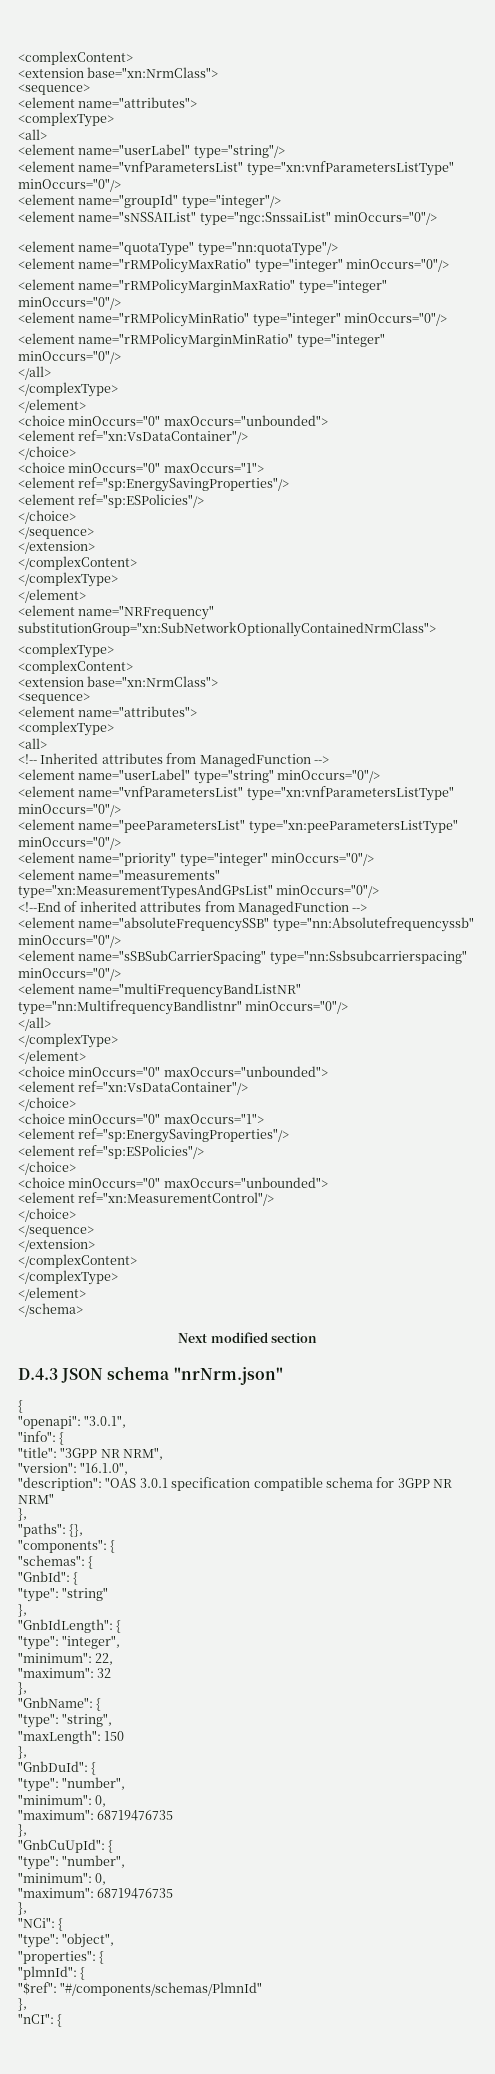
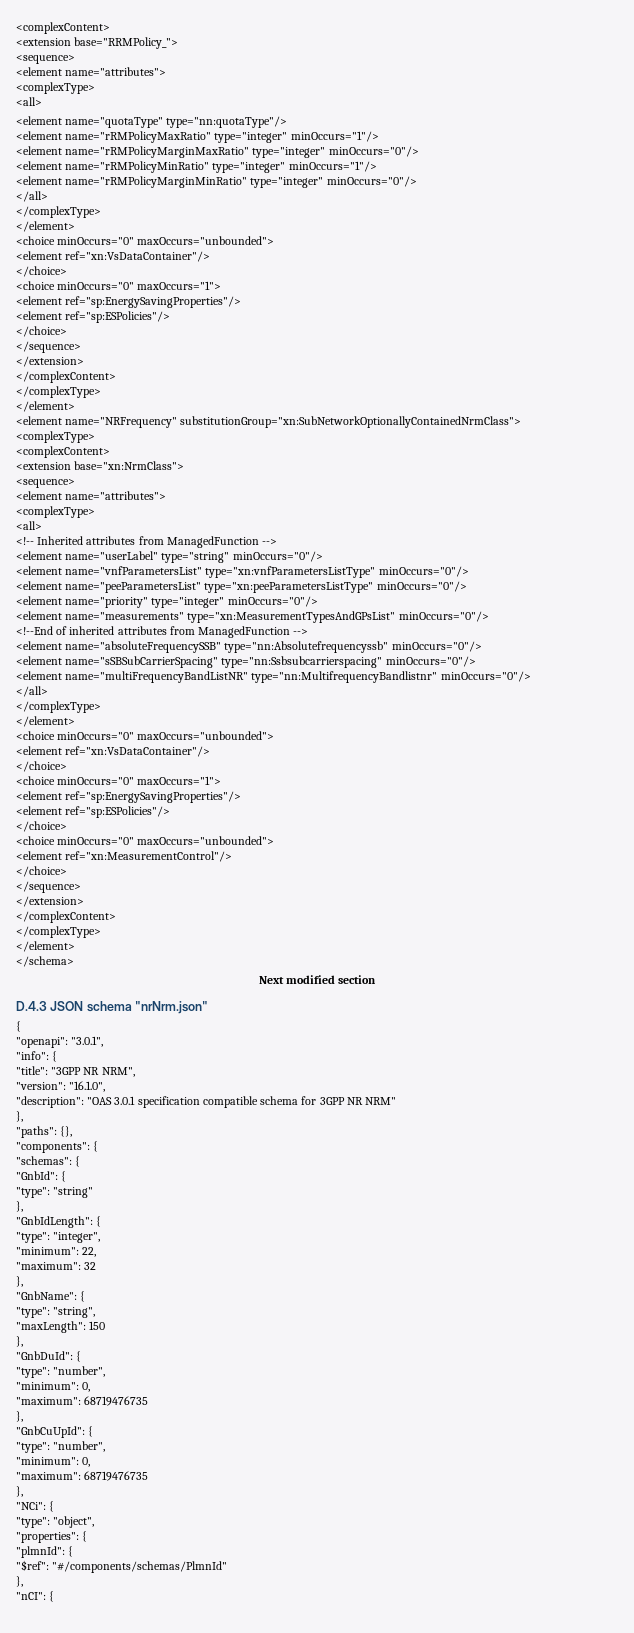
[18,51,133,65] [18,67,219,78] [18,84,90,95] [18,97,198,108] [18,112,114,127] [18,129,47,140] [18,144,285,159] [18,161,454,176] [18,178,121,192] [18,194,281,209] [18,211,438,226] <complexContent> // <extension base="xn:NrmClass"> // <sequence> // <element name="attributes"> // <complexType> // <all> // <element name="userLabel" type="string"/> // <element name="vnfParametersList" type="xn:vnfParametersListType" minOccurs="0"/> // <element name="groupId" type="integer"/> // <element name="sNSSAIList" type="ngc:SnssaiList" minOccurs="0"/> -> [16,22,110,34] [16,37,179,49] [16,55,75,64] [16,67,167,76] [16,82,95,94] [16,97,42,106] <complexContent> // <extension base="RRMPolicy_"> // <sequence> // <element name="attributes"> // <complexType> // <all>
[346,258,450,272] minOccurs="0"/> -> [290,131,379,142] minOccurs="1"/>
[344,312,448,326] minOccurs="0"/> -> [288,161,377,172] minOccurs="1"/>

